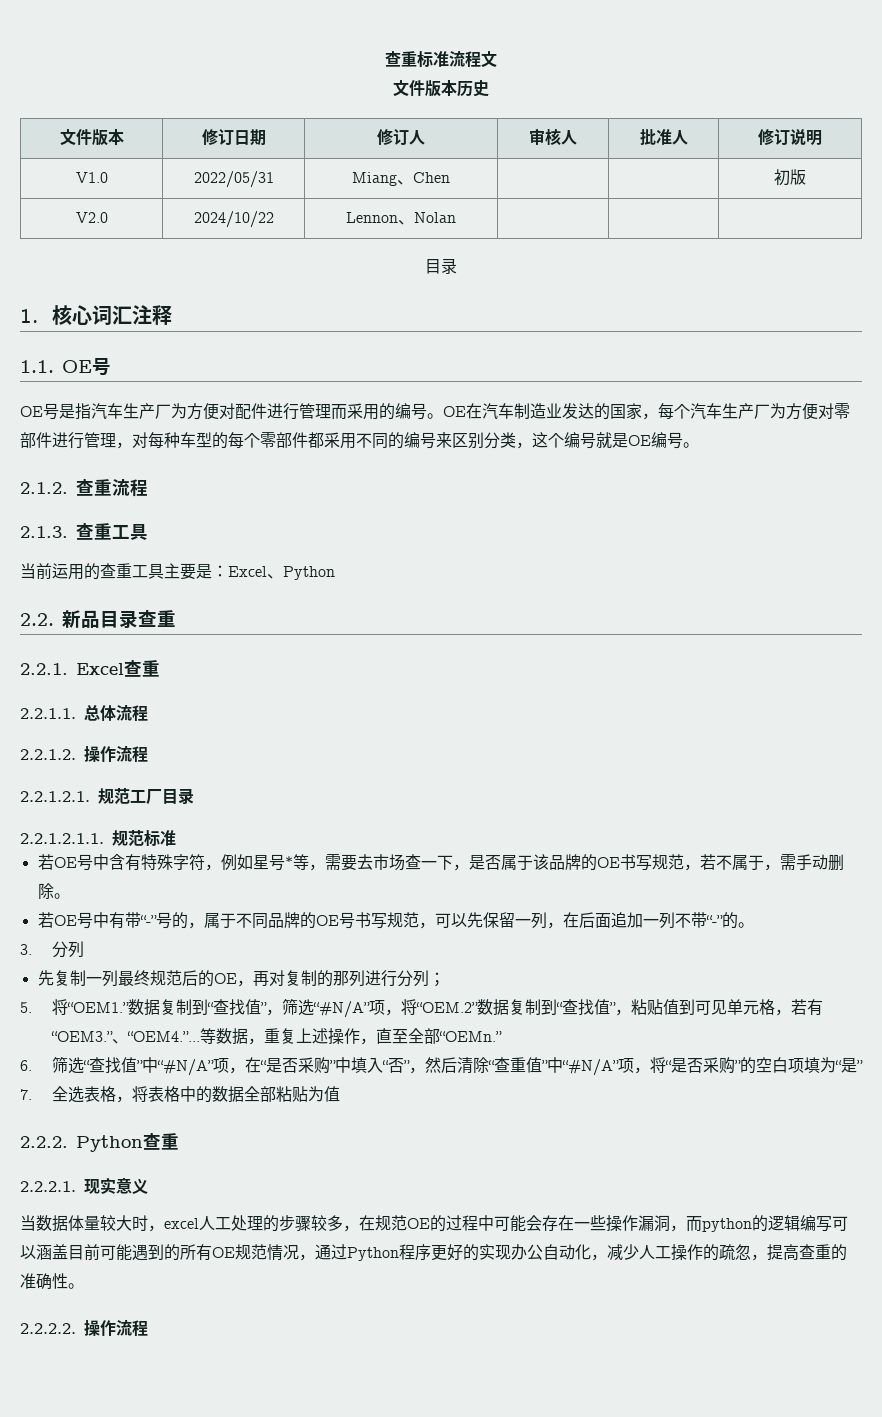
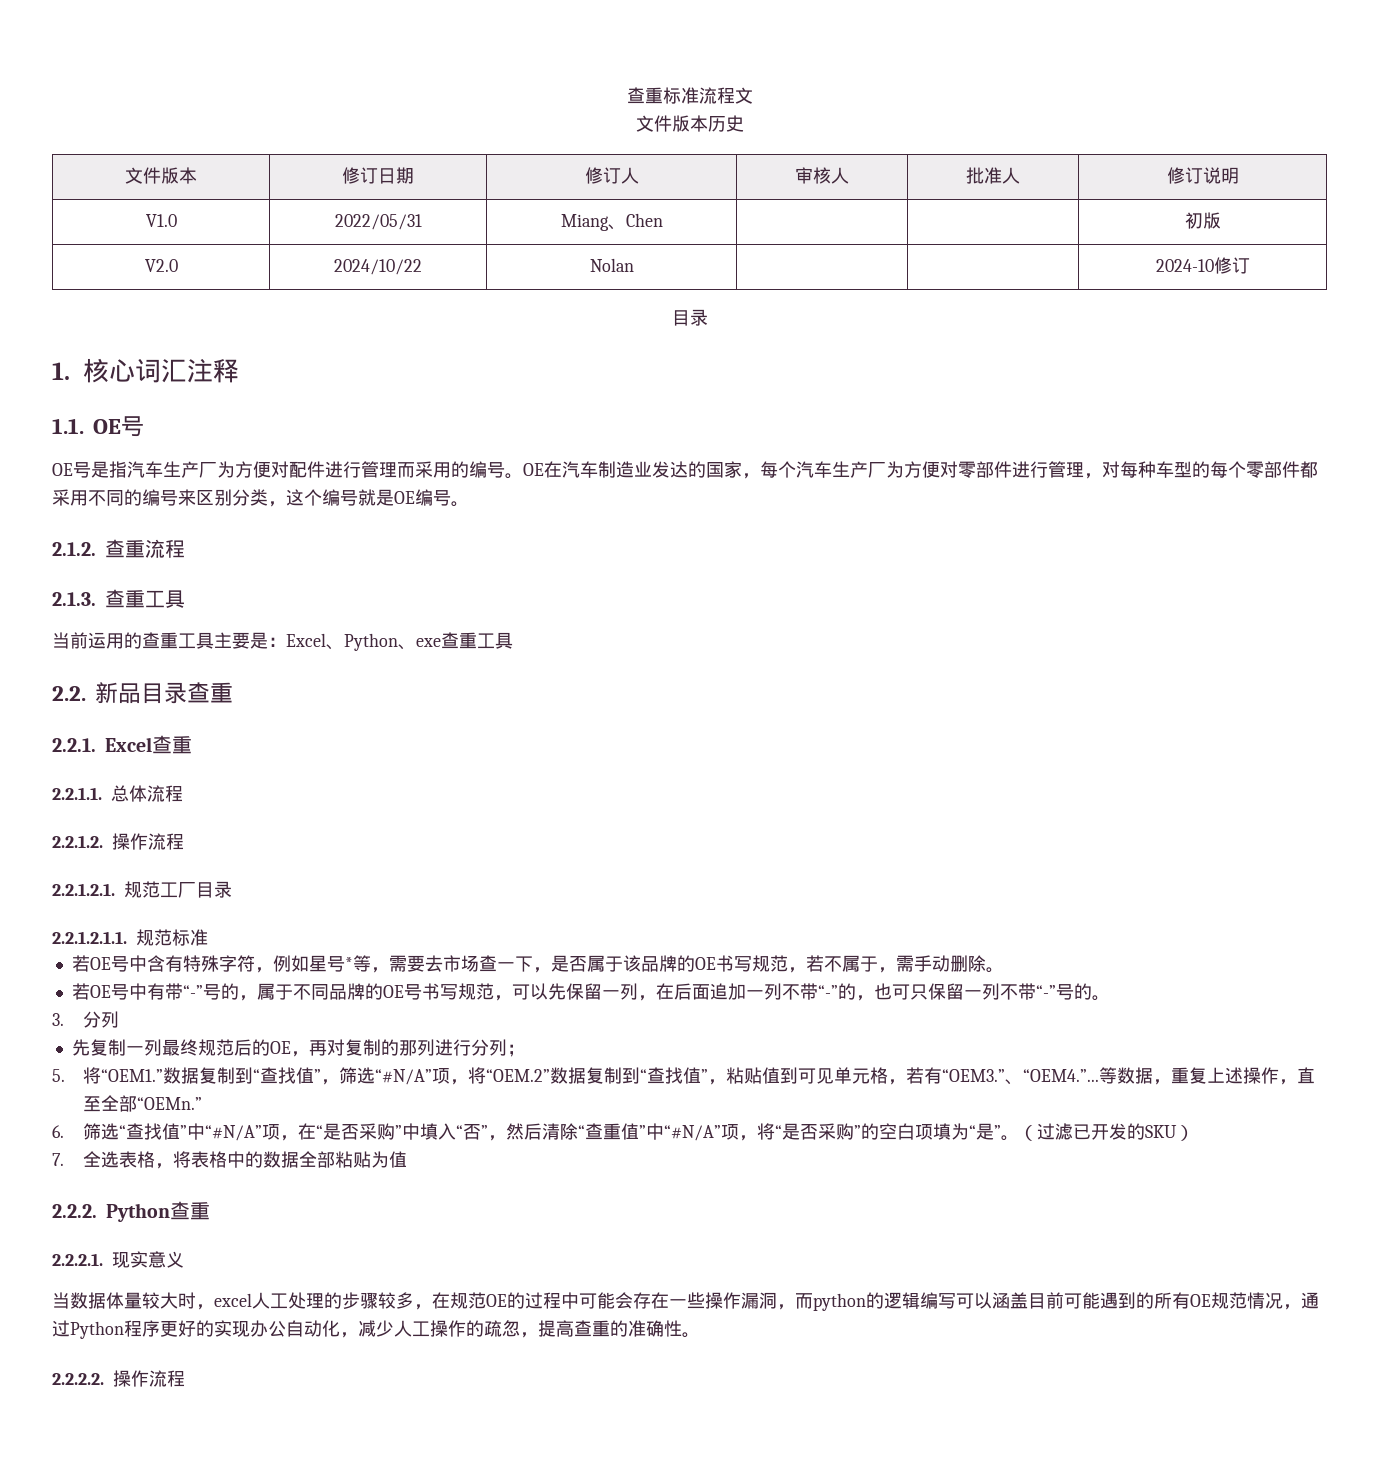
[346,212,414,225] Lennon、 -> (422, 267) none
(456, 217) none -> [1155,257,1250,274] 2024-10修订
(335, 573) none -> [398,632,513,650] 、exe查重工具
(738, 920) none -> [855,983,1092,1001] ，也可只保留一列不带“-”号的
(863, 1065) none -> [1000,1123,1194,1141] 。（过滤已开发的SKU）

